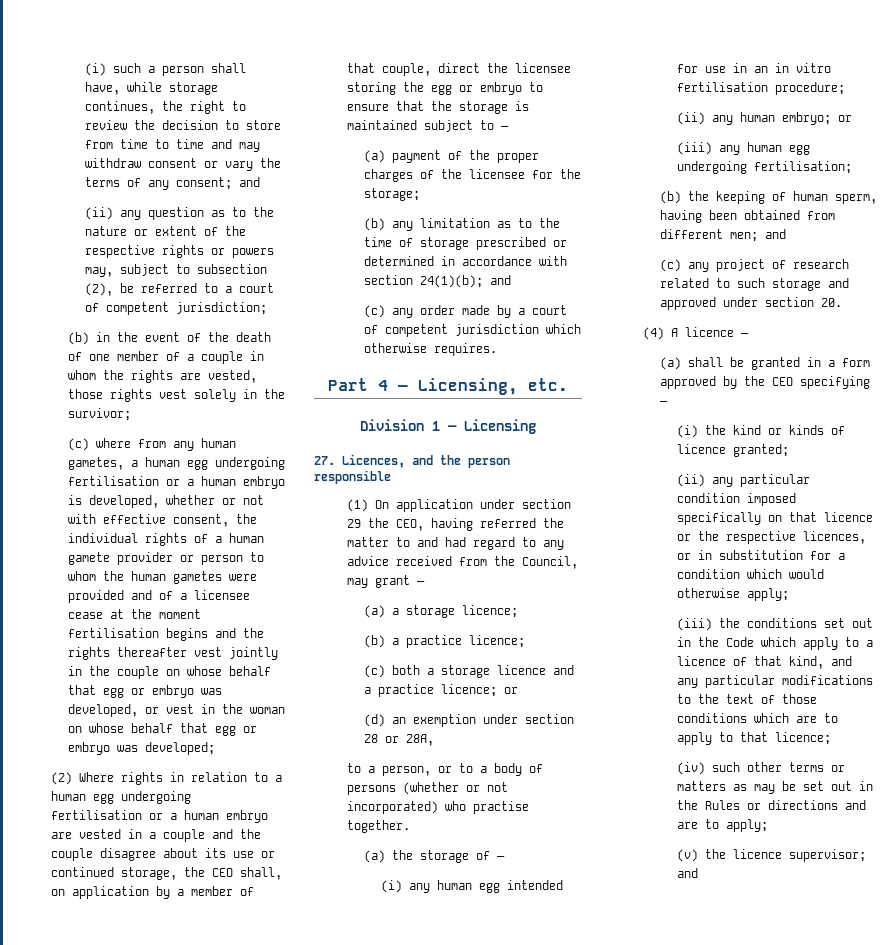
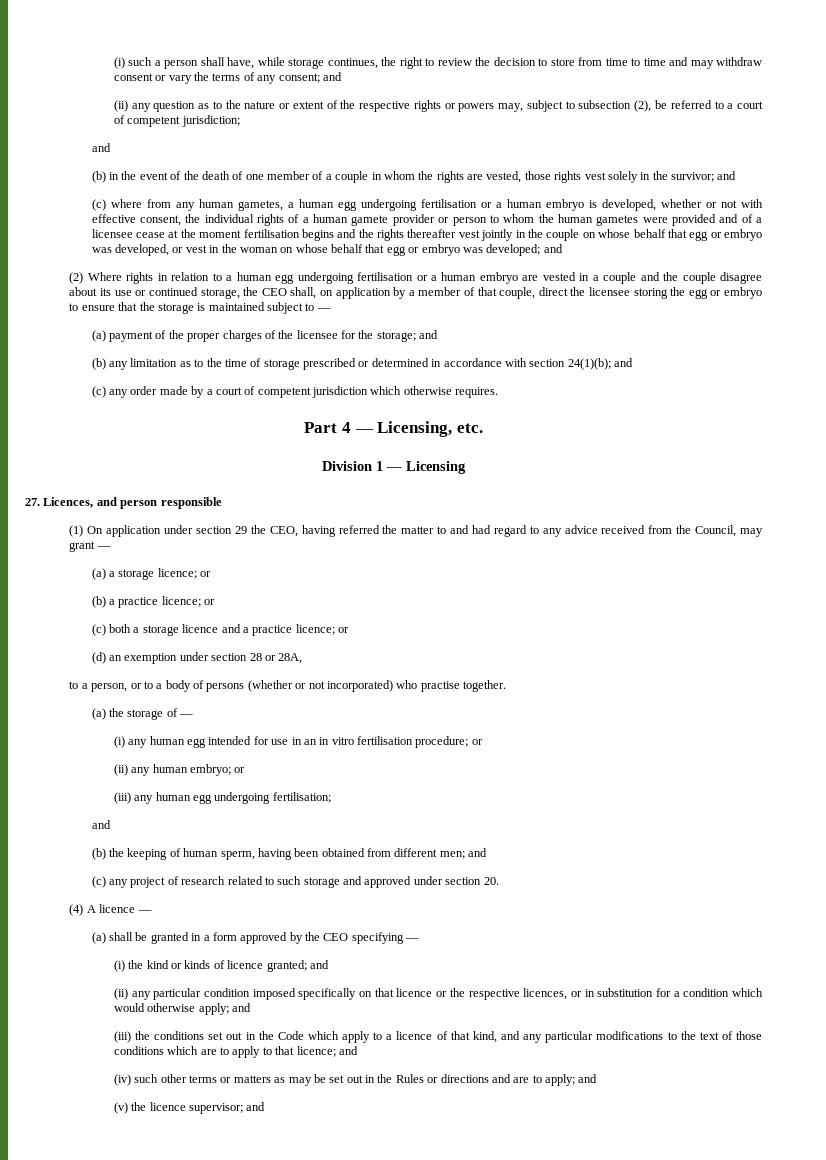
(267, 308) none -> [91,143,111,152] // and
(132, 414) none -> [717,171,737,180] and
(216, 748) none -> [543,244,563,253] and
(421, 194) none -> [419,330,439,339] and
[440,455,461,465] the -> (117, 501) none
(519, 611) none -> [200,571,212,577] or
(526, 641) none -> [204,599,216,605] or
(845, 88) none -> [471,739,483,745] or
(852, 167) none -> [91,820,111,829] // and
(789, 450) none -> [309,960,329,969] and
(789, 594) none -> [232,1003,252,1012] and
(831, 738) none -> [338,1046,358,1055] and
(768, 825) none -> [578,1074,598,1083] and

